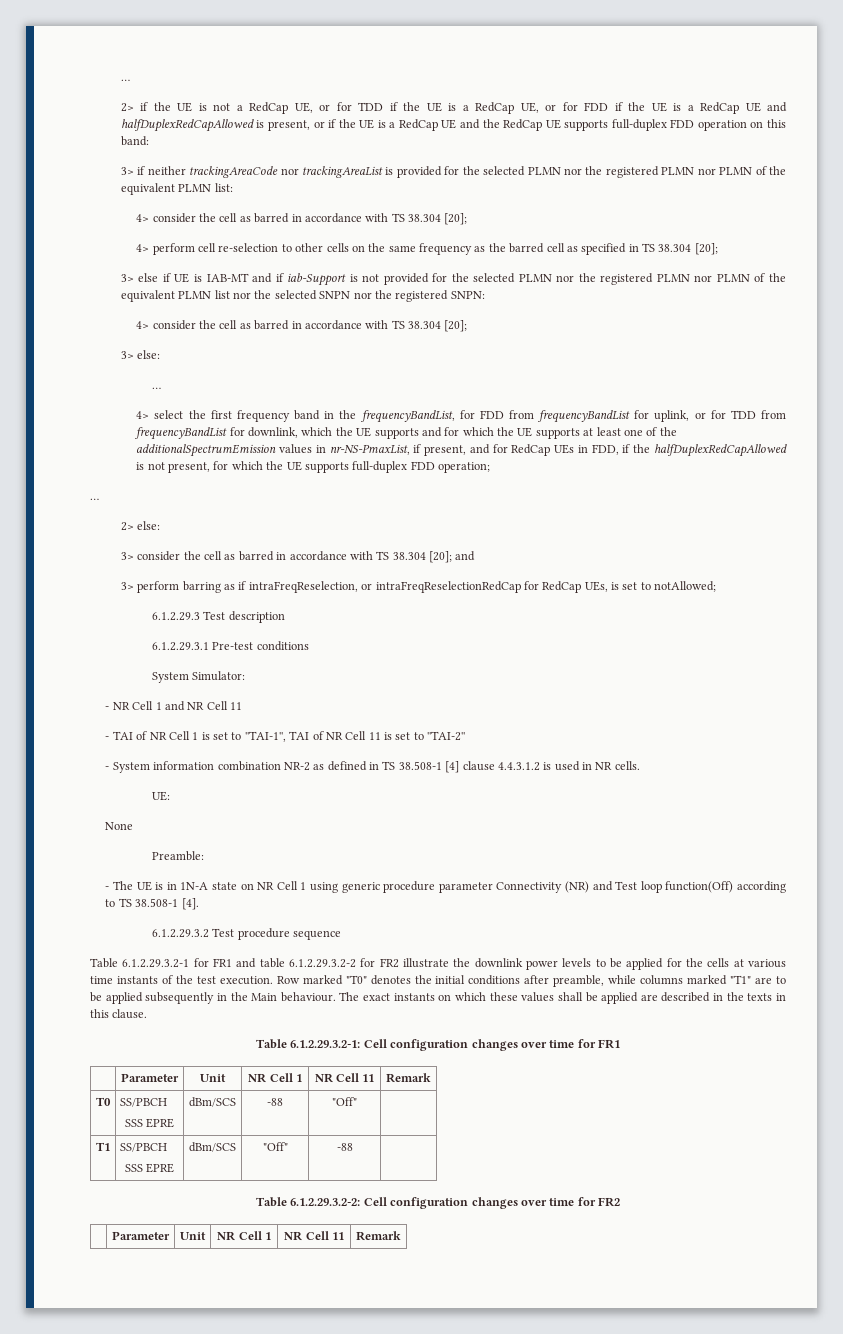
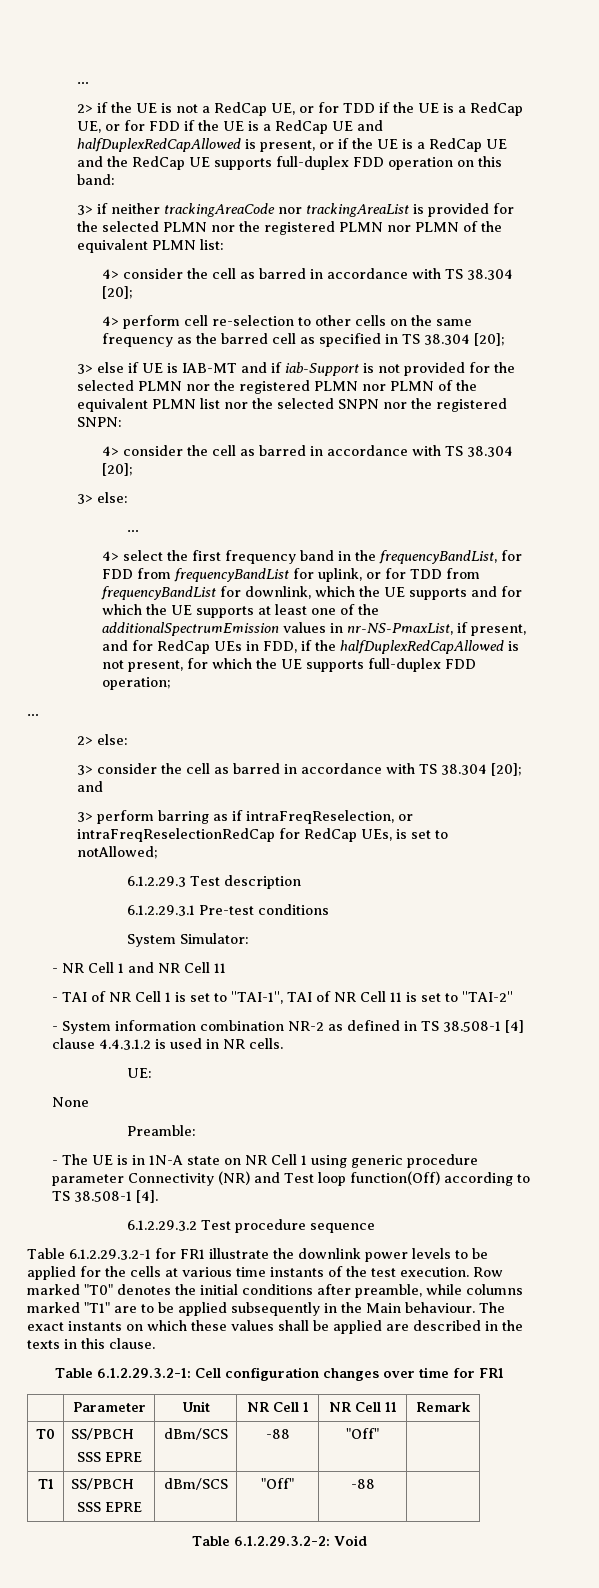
[236,958,399,968] and table 6.1.2.29.3.2-2 for FR2 -> (205, 1254) none
[363,1197,620,1209] [112,1231,170,1240] [180,1232,206,1240] [217,1231,271,1241] [284,1231,344,1241] [356,1231,401,1241] Cell configuration changes over time for FR2 // | Parameter | Unit | NR Cell 1 | NR Cell 11 | Remark -> [333,1535,367,1546] Void

